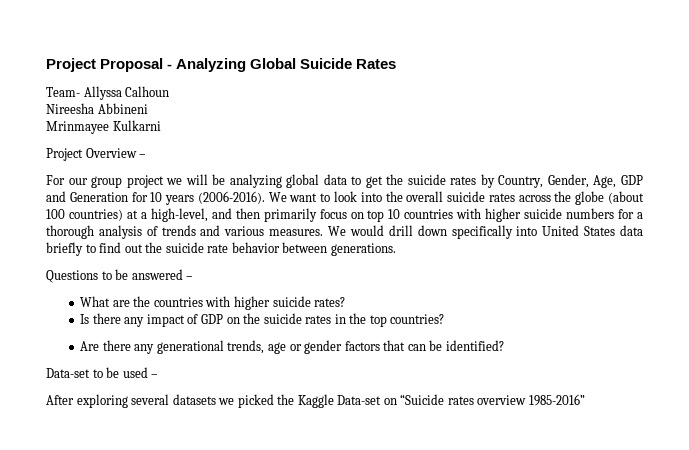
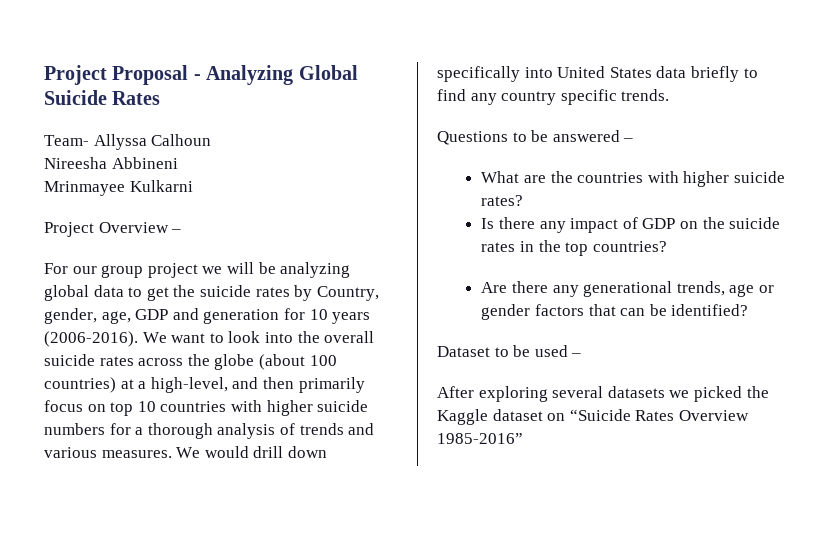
[547,174,617,188] Gender, Age, -> [44,308,131,324] gender, age,
[69,192,128,202] Generation -> [203,309,280,324] generation
[124,242,396,256] out the suicide rate behavior between generations. -> [470,89,670,105] any country specific trends.
[46,368,90,378] Data-set -> [437,346,490,357] Dataset
[337,395,382,405] Data-set -> [492,409,543,421] dataset
[447,395,527,405] rates overview -> [635,410,749,421] Rates Overview

